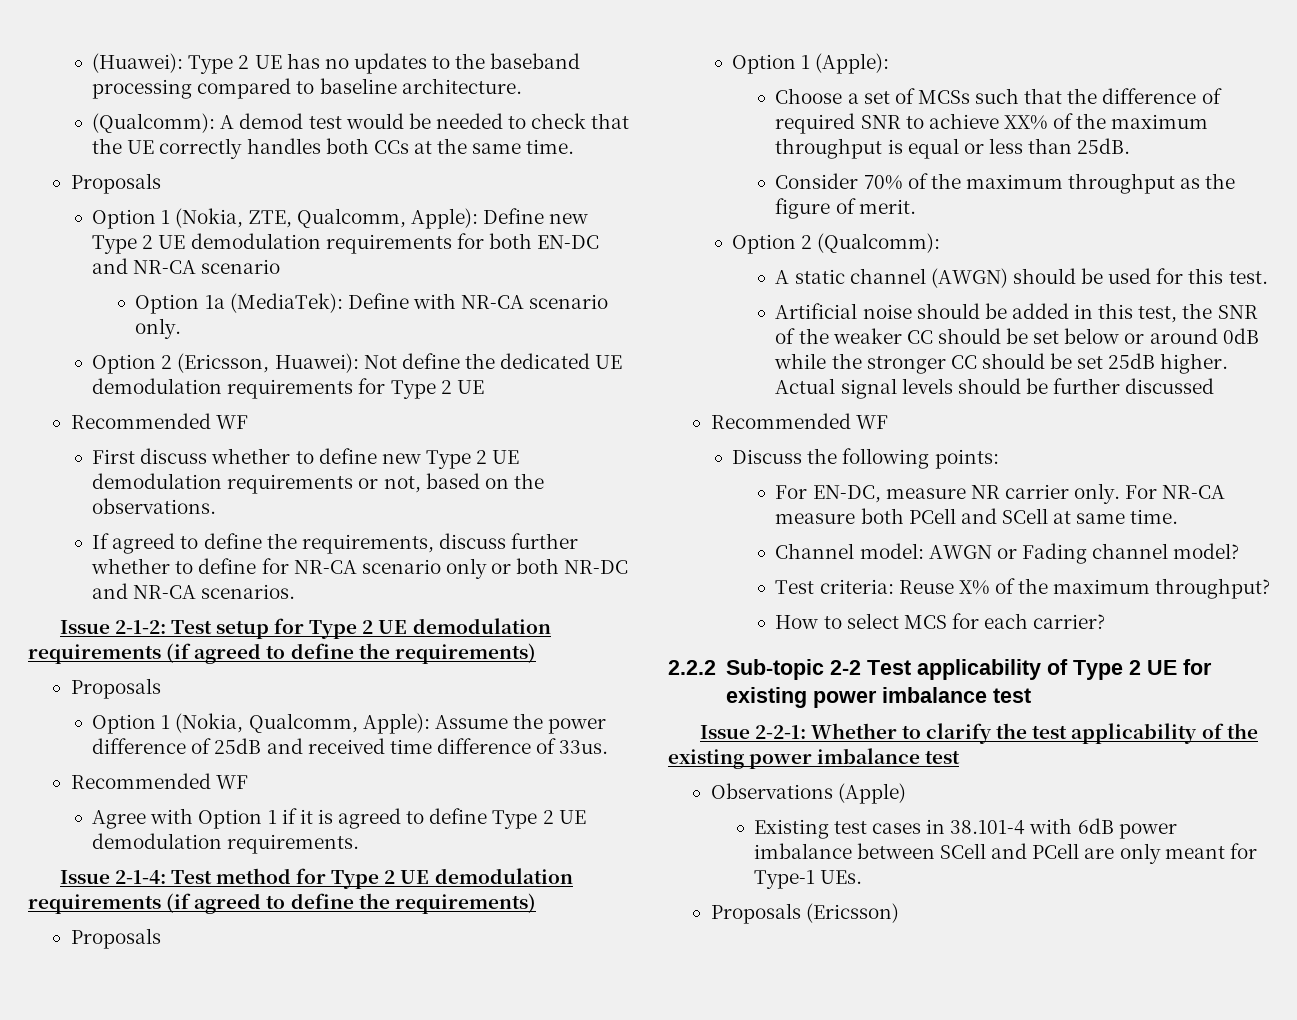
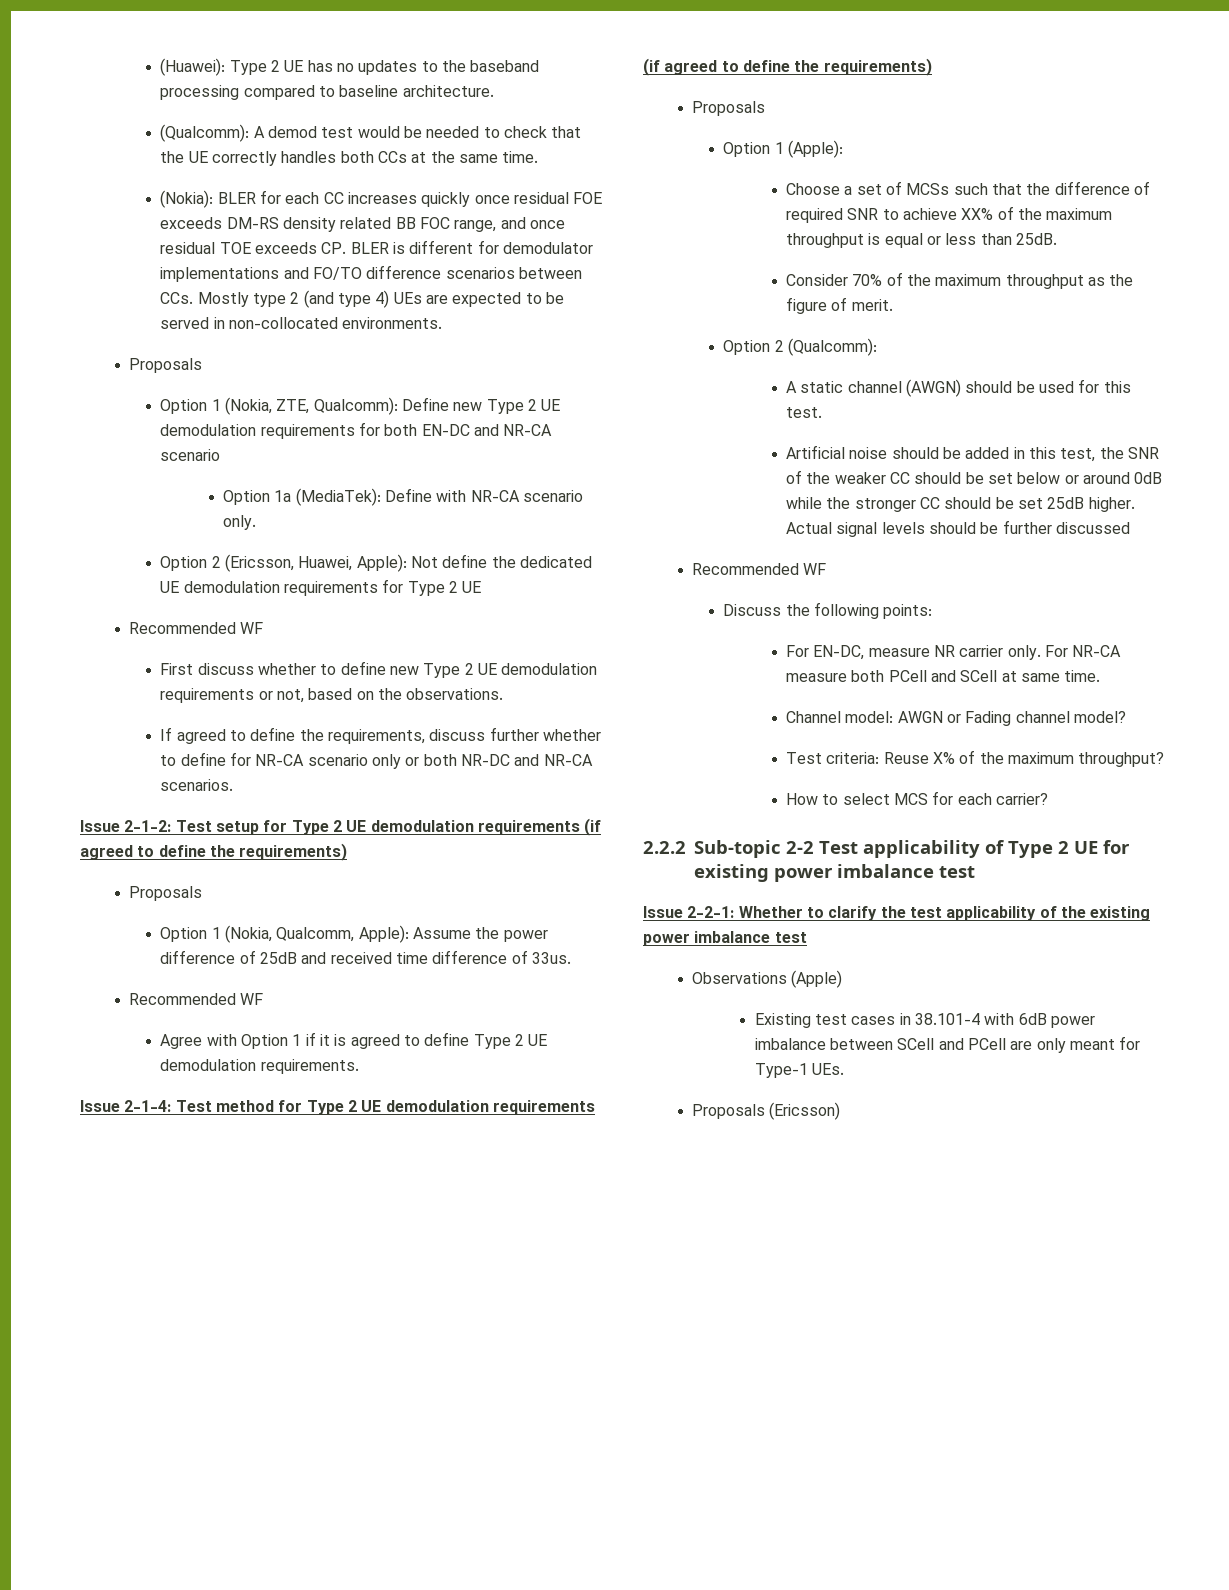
(575, 146) none -> [160,190,603,208] [160,217,565,232] [160,240,593,254] [160,265,582,282] [160,290,564,308] [160,317,443,329] // (Nokia): BLER for each CC increases quickly once residual FOE exceeds DM-RS density related BB FOC range, and once residual TOE exceeds CP. BLER is different for demodulator implementations and FO/TO difference scenarios between CCs. Mostly type 2 (and type 4) UEs are expected to be served in non-collocated environments.
[296,208,478,229] Qualcomm, Apple): -> [313,397,398,415] Qualcomm):
[274,353,359,373] Huawei): -> [298,554,407,572] Huawei, Apple):

